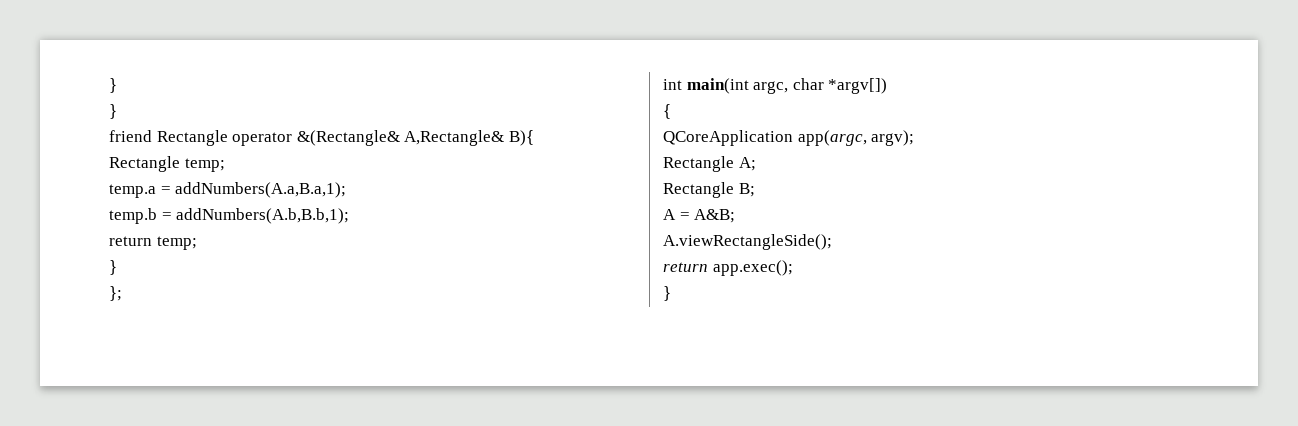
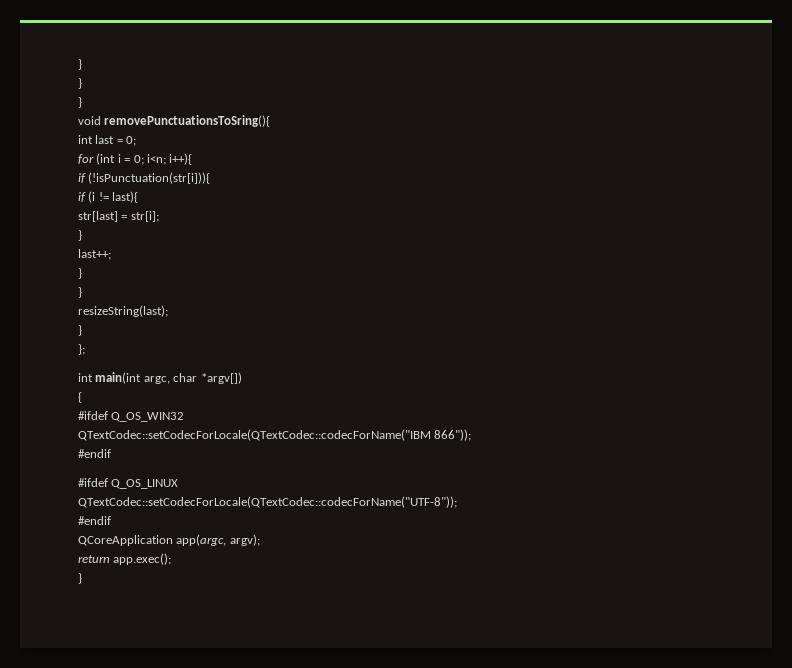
[109,78,117,93] [109,104,117,119] [109,130,534,146] [109,156,225,172] [109,182,347,198] [109,208,350,224] [109,236,197,250] } // } // friend Rectangle operator &(Rectangle& A,Rectangle& B){ // Rectangle temp; // temp.a = addNumbers(A.a,B.a,1); // temp.b = addNumbers(A.b,B.b,1); // return temp; -> [78,59,82,70] [78,78,82,89] [78,97,82,108] [78,115,271,127] [78,135,137,146] [78,153,193,165] [78,172,211,184] [78,191,139,203] [78,211,159,222] [78,230,82,241] [78,249,111,260] [78,268,82,279] [78,287,82,298] [78,305,168,317] } // } // } // void removePunctuationsToSring(){ // int last = 0; // for (int i = 0; i<n; i++){ // if (!isPunctuation(str[i])){ // if (i != last){ // str[last] = str[i]; // } // last++; // } // } // resizeString(last);
[663,130,915,146] [663,156,756,172] [663,182,755,198] [663,209,736,223] [663,234,832,250] QCoreApplication app(argc, argv); // Rectangle A; // Rectangle B; // A = A&B; // A.viewRectangleSide(); -> [78,411,185,422] [78,429,472,441] [78,449,111,458] [78,478,179,489] [78,496,457,508] [78,516,111,525] [78,534,260,546] #ifdef Q_OS_WIN32 // QTextCodec::setCodecForLocale(QTextCodec::codecForName("IBM 866")); // #endif // #ifdef Q_OS_LINUX // QTextCodec::setCodecForLocale(QTextCodec::codecForName("UTF-8")); // #endif // QCoreApplication app(argc, argv);

